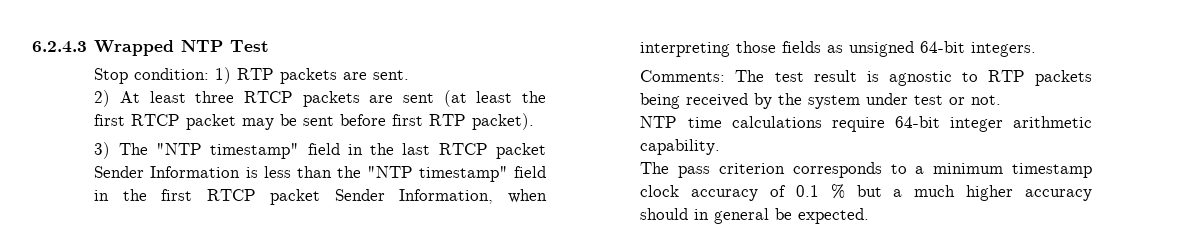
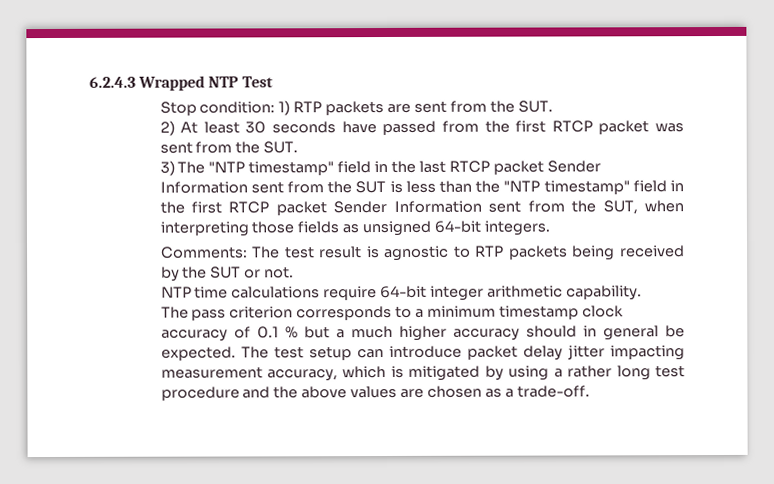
[373,70,410,80] sent. -> [414,100,553,113] sent from the SUT.
[195,90,547,107] [94,113,535,130] three RTCP packets are sent (at least the first RTCP packet may be sent before first RTP packet). -> [245,120,685,136] [159,141,299,154] 30 seconds have passed from the first RTCP packet was sent from the SUT.
(241, 172) none -> [250,181,387,194] sent from the SUT
[399,189,494,204] Information, -> [393,200,638,215] Information sent from the SUT,
[808,93,944,109] system under test -> [210,266,242,279] SUT
(870, 216) none -> [240,345,685,361] [160,365,685,382] [160,385,590,401] The test setup can introduce packet delay jitter impacting measurement accuracy, which is mitigated by using a rather long test procedure and the above values are chosen as a trade-off.

